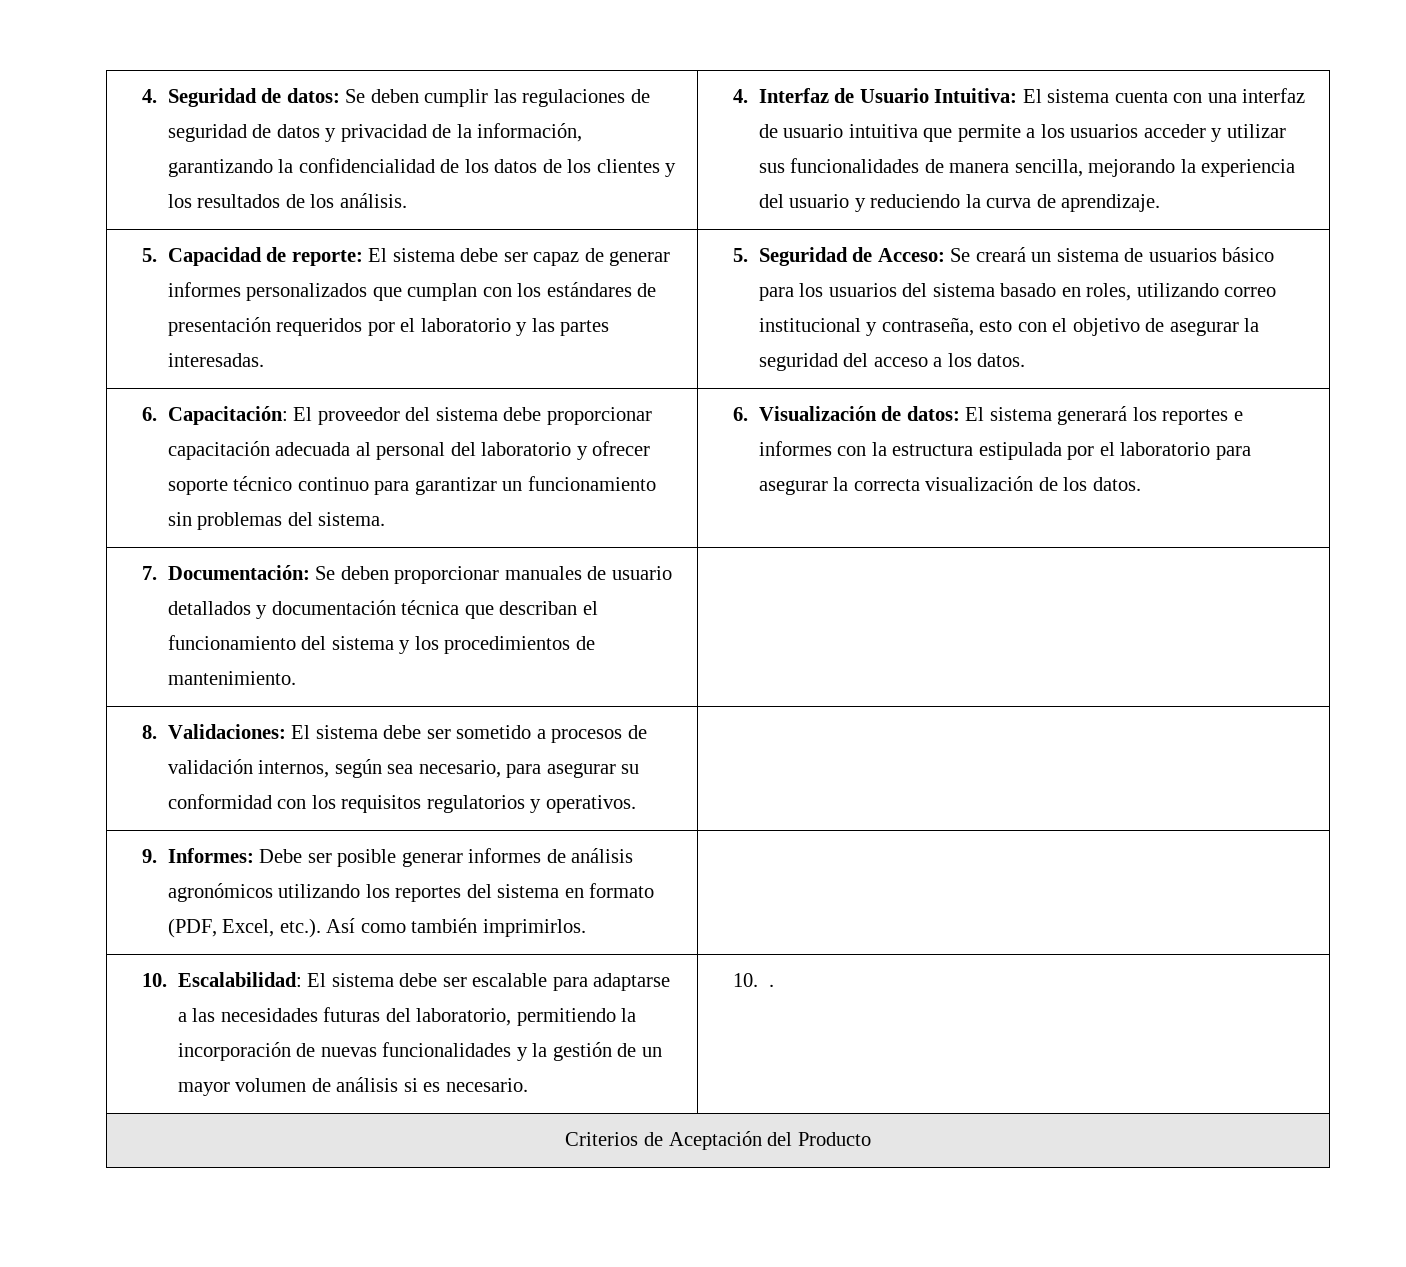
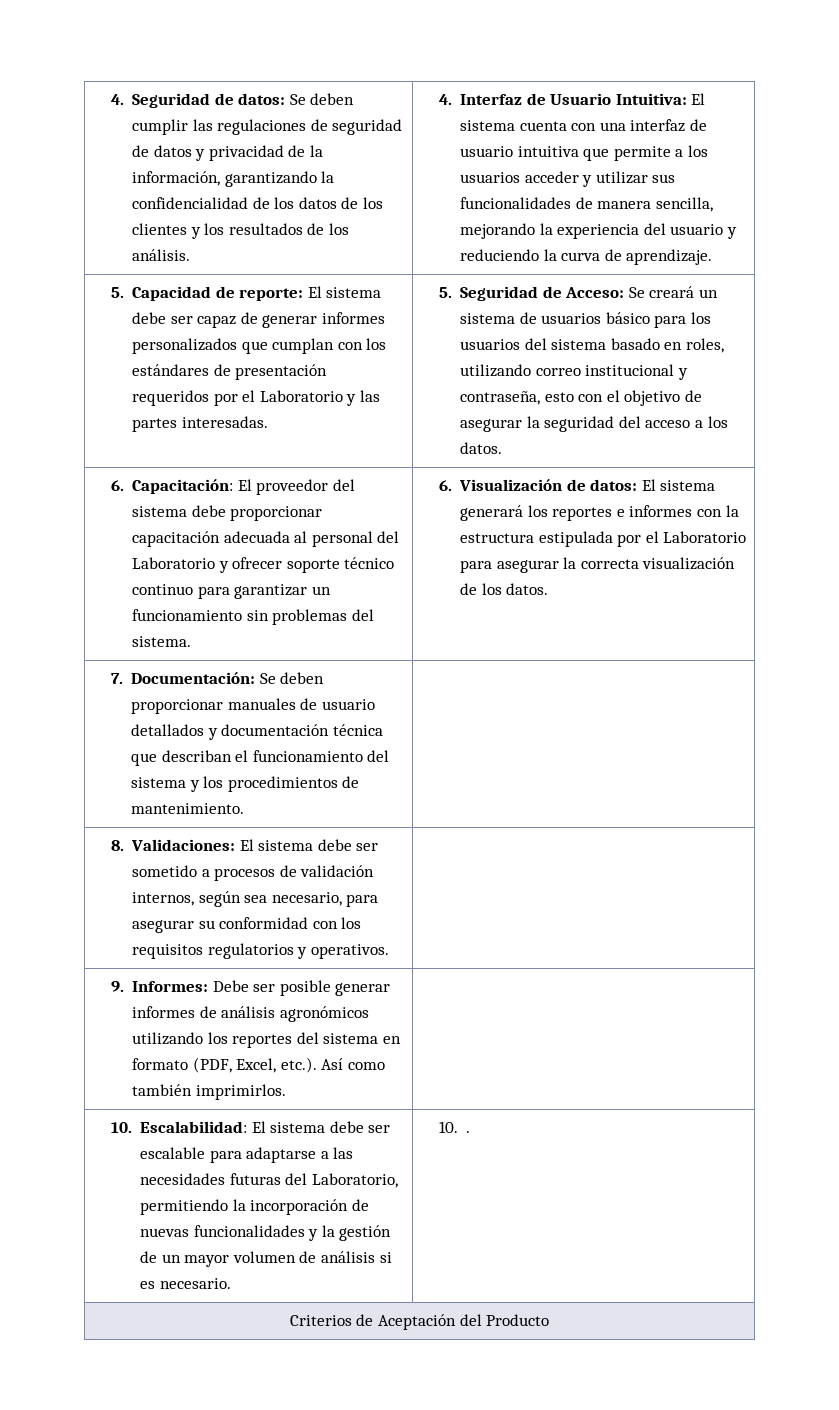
[420,318,511,332] laboratorio -> [259,390,343,402] Laboratorio
[481,442,572,456] laboratorio -> [132,557,216,569] Laboratorio
[1120,442,1211,456] laboratorio -> [663,531,747,543] Laboratorio
[416,1008,512,1026] laboratorio, -> [311,1173,398,1188] Laboratorio,

